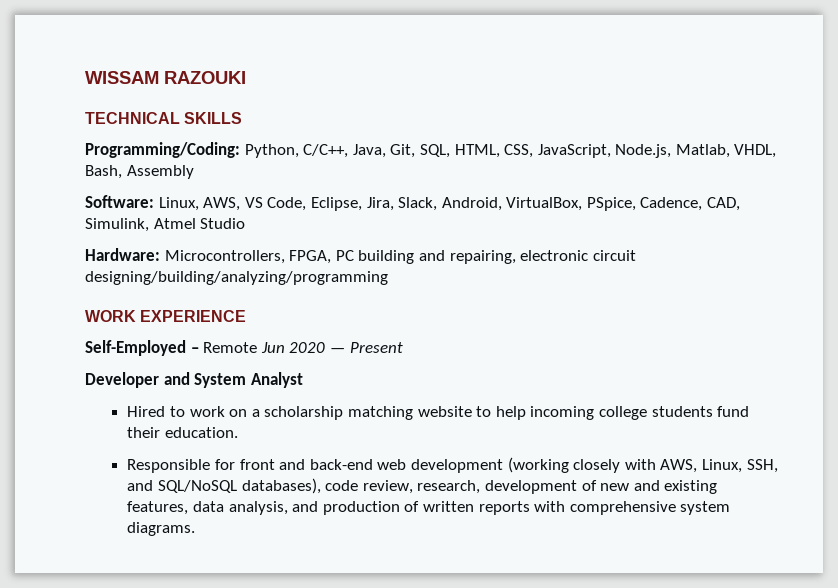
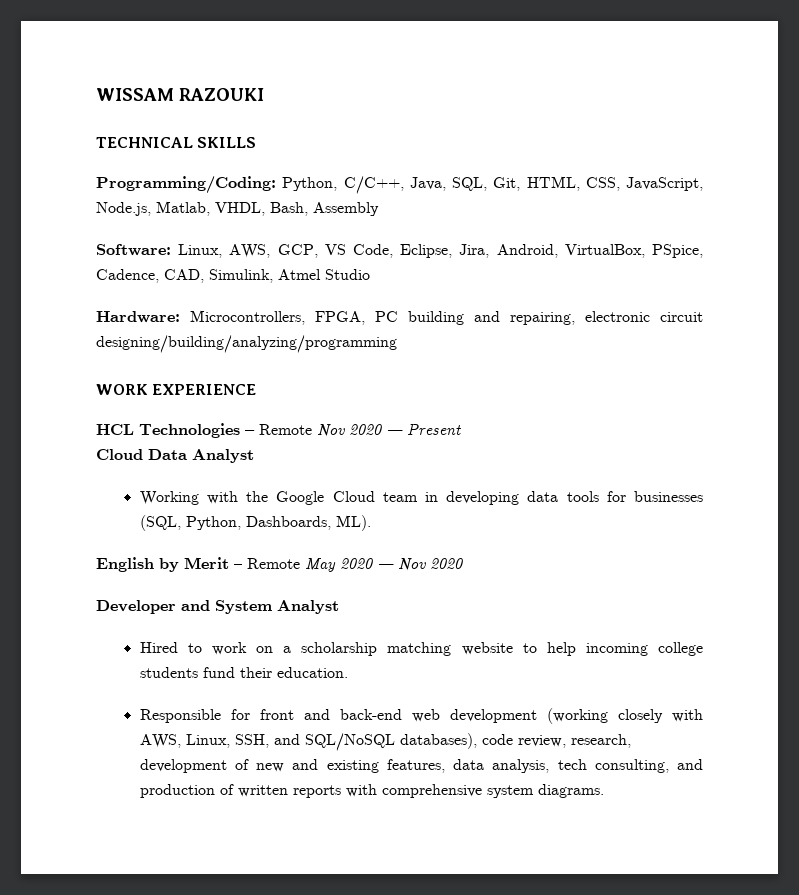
[390,144,450,158] Git, SQL, -> [452,177,521,191] SQL, Git,
(241, 204) none -> [277,244,318,258] GCP,
[398,197,438,211] Slack, -> (490, 251) none
[85,340,285,356] Self-Employed – Remote Jun -> [96,423,345,438] HCL Technologies – Remote Nov
(403, 347) none -> [96,449,254,463] [139,491,703,505] [139,515,371,531] [96,557,463,572] // Cloud Data Analyst // Working with the Google Cloud team in developing data tools for businesses (SQL, Python, Dashboards, ML). // English by Merit – Remote May 2020 — Nov 2020
(288, 508) none -> [557,759,669,773] tech consulting,

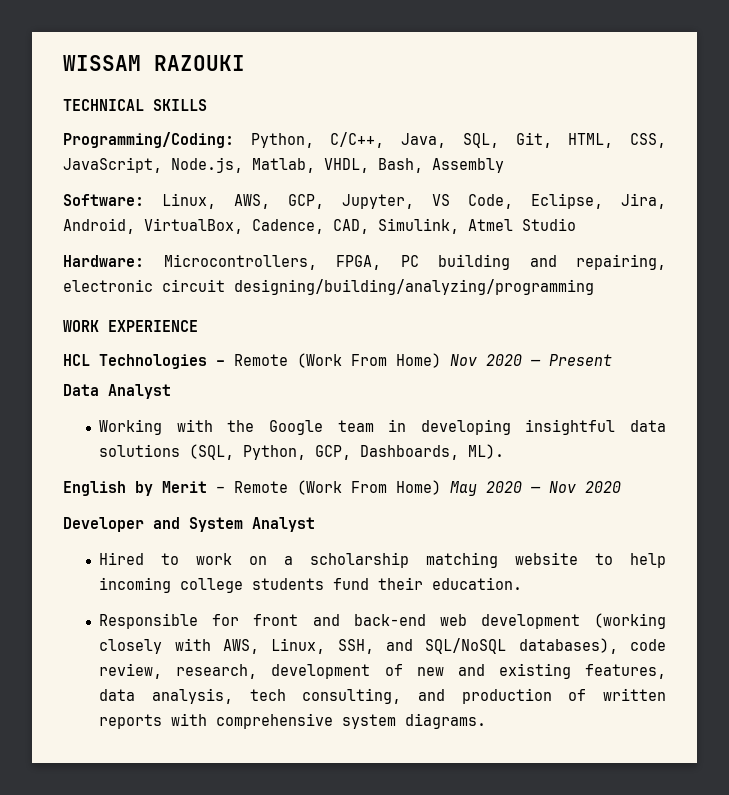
(318, 251) none -> [342,194,414,209] Jupyter,
[652,244,703,258] PSpice, -> (243, 226) none
(312, 429) none -> [297,353,441,368] (Work From Home)
[96,449,143,460] Cloud -> (612, 360) none
[332,491,375,502] Cloud -> (324, 427) none
[527,491,703,502] data tools for businesses -> [525,419,667,435] [99,444,181,457] insightful data solutions
(241, 523) none -> [315,445,352,460] GCP,
(300, 563) none -> [297,480,441,495] (Work From Home)

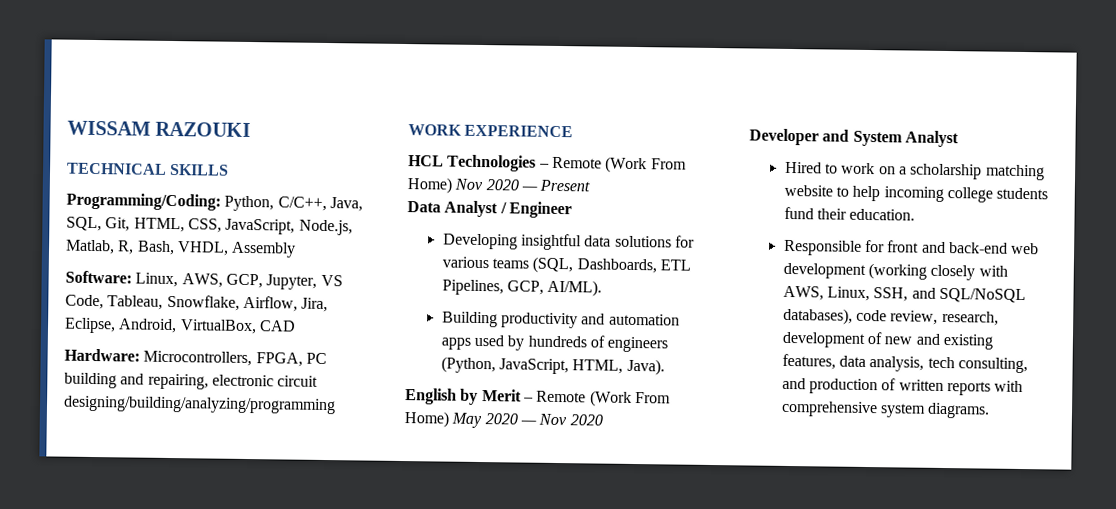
[324,158,423,173] VHDL, Bash, -> [117,240,229,256] R, Bash, VHDL,
[531,193,666,209] [63,218,576,234] Eclipse, Jira, Android, VirtualBox, Cadence, CAD, Simulink, Atmel Studio -> [107,294,329,313] [64,317,296,335] Tableau, Snowflake, Airflow, Jira, Eclipse, Android, VirtualBox, CAD
[99,419,667,435] [99,444,505,460] // Working with the Google team in developing insightful data solutions (SQL, Python, GCP, Dashboards, ML). -> [499,201,572,219] [442,233,696,251] [441,256,692,274] [441,279,603,297] [441,311,680,329] [440,334,669,353] [440,356,665,376] / Engineer // Developing insightful data solutions for various teams (SQL, Dashboards, ETL Pipelines, GCP, AI/ML). // Building productivity and automation apps used by hundreds of engineers (Python, JavaScript, HTML, Java).

